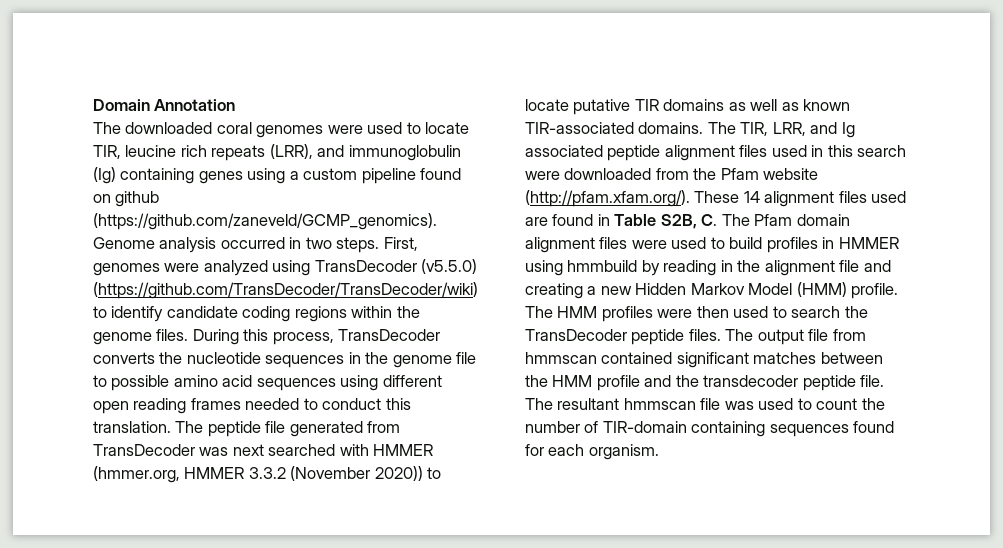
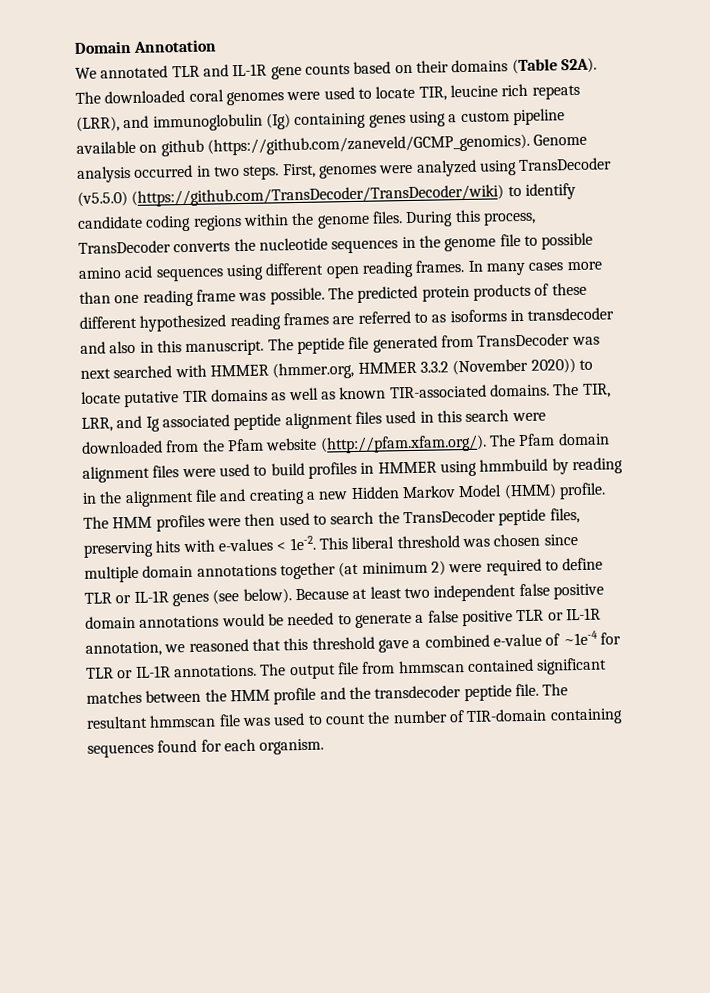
(236, 105) none -> [75,57,597,80] We annotated TLR and IL-1R gene counts based on their domains (Table S2A).
[420,168,462,180] found -> [76,140,136,154] available
[190,398,411,410] [93,421,171,433] frames needed to conduct this translation. -> [415,259,602,276] [79,282,587,307] [79,307,615,332] [80,339,265,357] frames. In many cases more than one reading frame was possible. The predicted protein products of these different hypothesized reading frames are referred to as isoforms in transdecoder and also in this manuscript.
[694,191,907,207] [525,214,718,229] These 14 alignment files used are found in Table S2B, C. -> (487, 444) none
[688,329,721,341] files. -> [549,507,580,524] [83,533,578,558] [84,557,604,583] [84,583,604,607] [85,607,601,629] [85,630,621,657] [86,664,257,679] files, preserving hits with e-values < 1e-2. This liberal threshold was chosen since multiple domain annotations together (at minimum 2) were required to define TLR or IL-1R genes (see below). Because at least two independent false positive domain annotations would be needed to generate a false positive TLR or IL-1R annotation, we reasoned that this threshold gave a combined e-value of ~1e-4 for TLR or IL-1R annotations.

